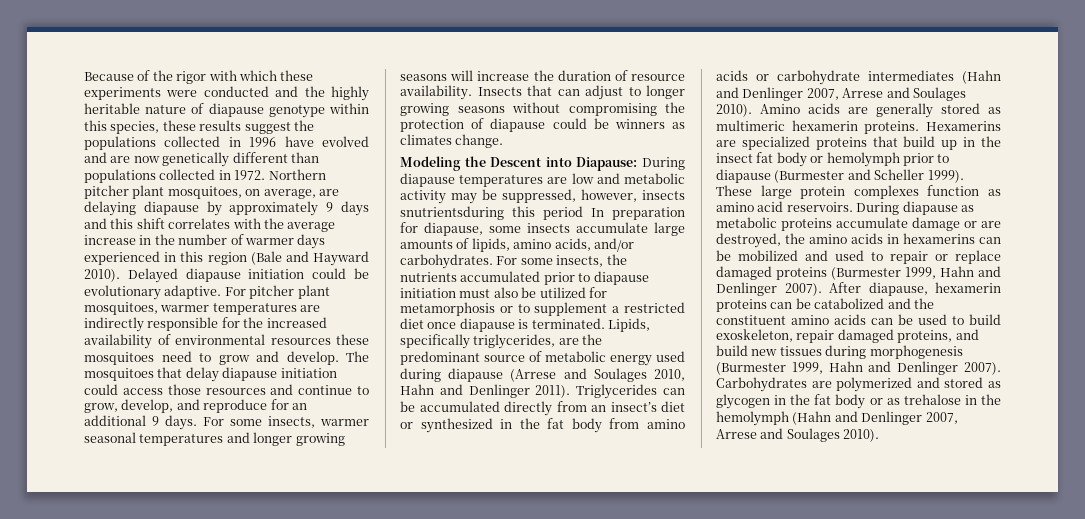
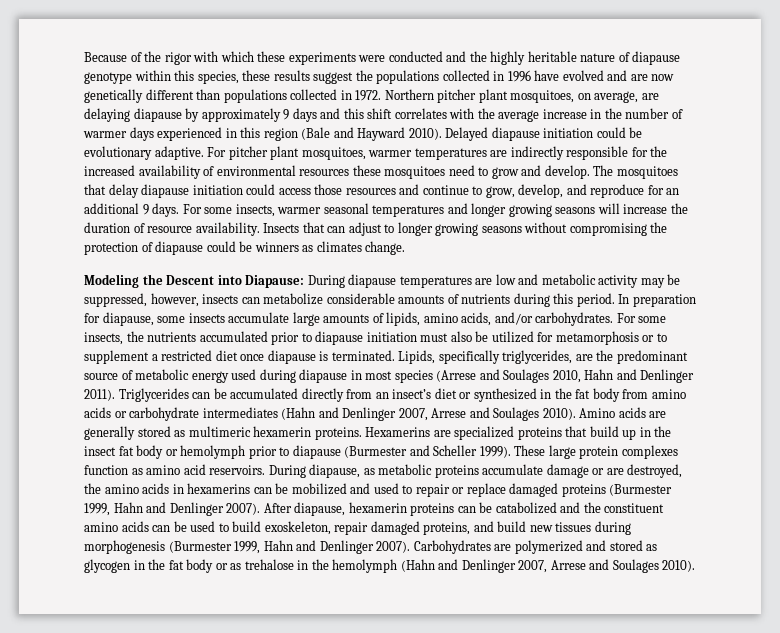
[400,206,583,220] snutrientsduring this period -> [241,293,615,307] can metabolize considerable amounts of nutrients during this period.
(504, 375) none -> [350,370,433,383] in most species
[902,201,958,215] diapause -> [309,464,361,478] diapause,

